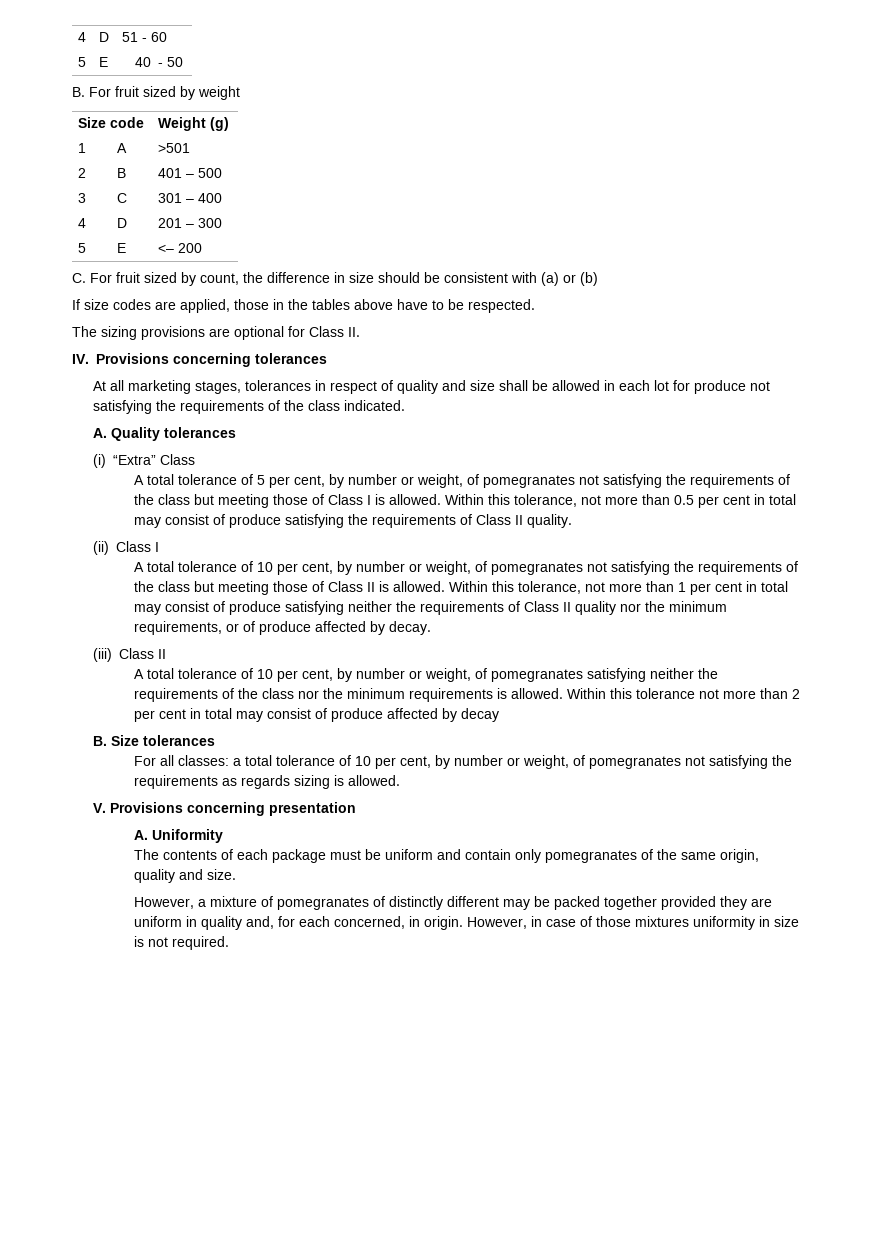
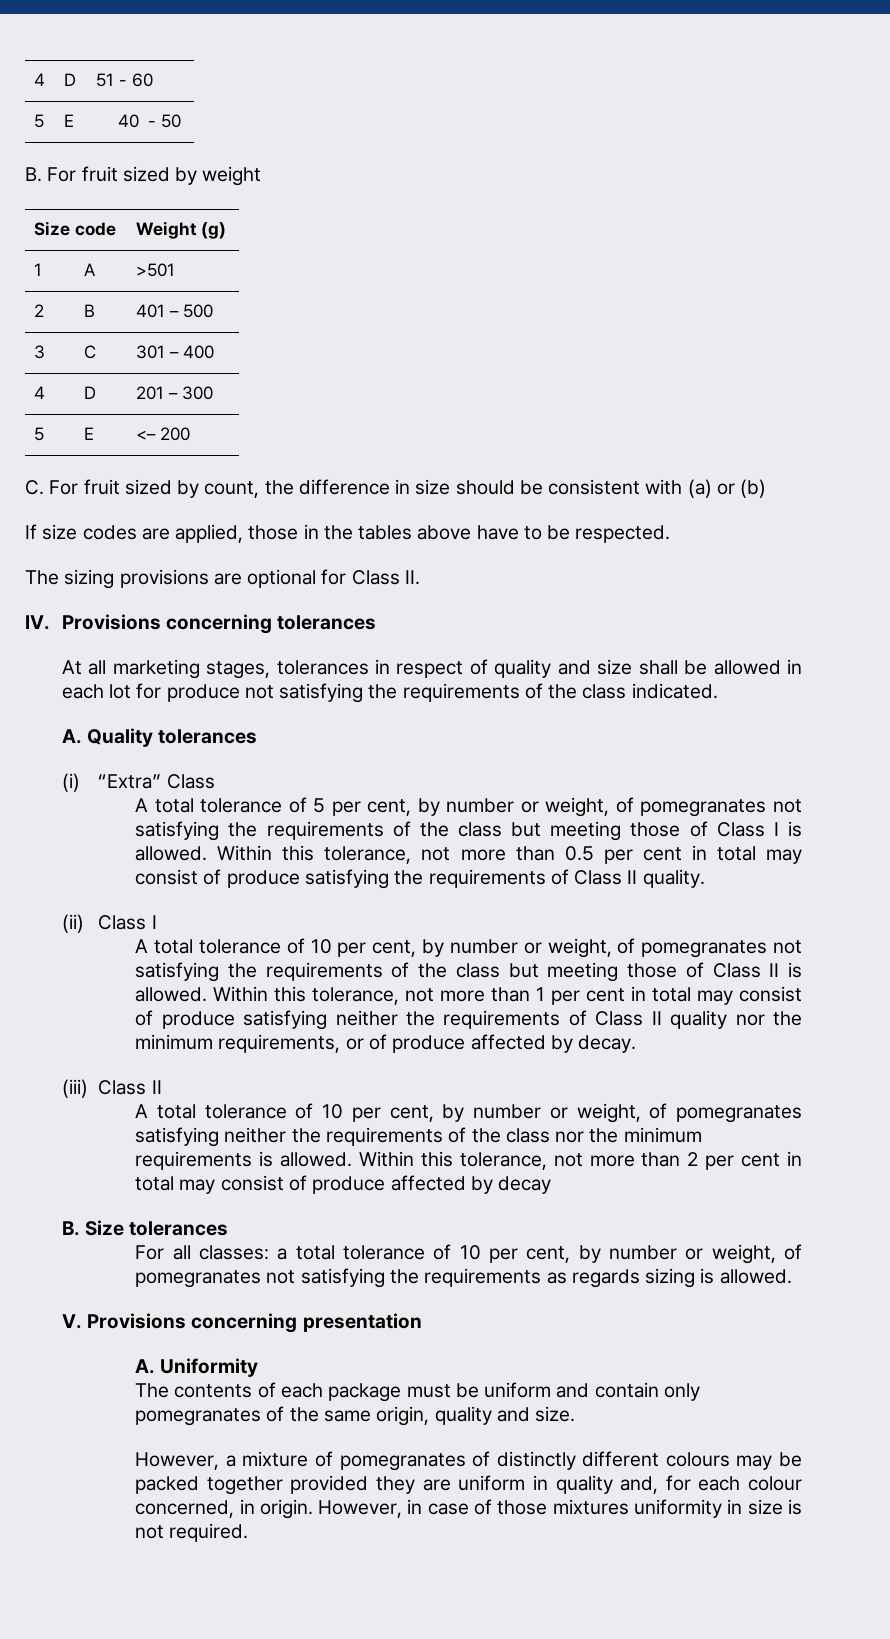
[635,688,695,699] tolerance -> [459,1152,547,1170] tolerance,
(499, 901) none -> [665,1452,730,1467] colours
(330, 921) none -> [748,1476,802,1491] colour

